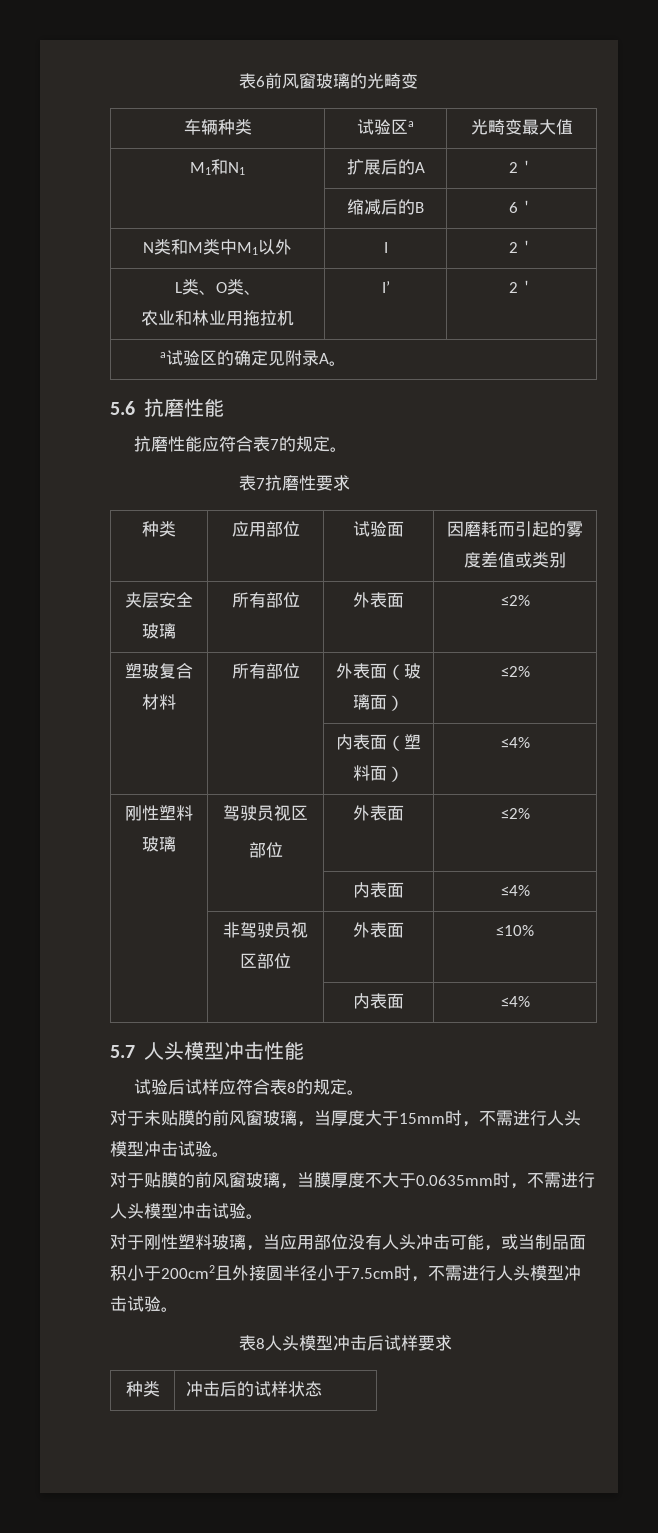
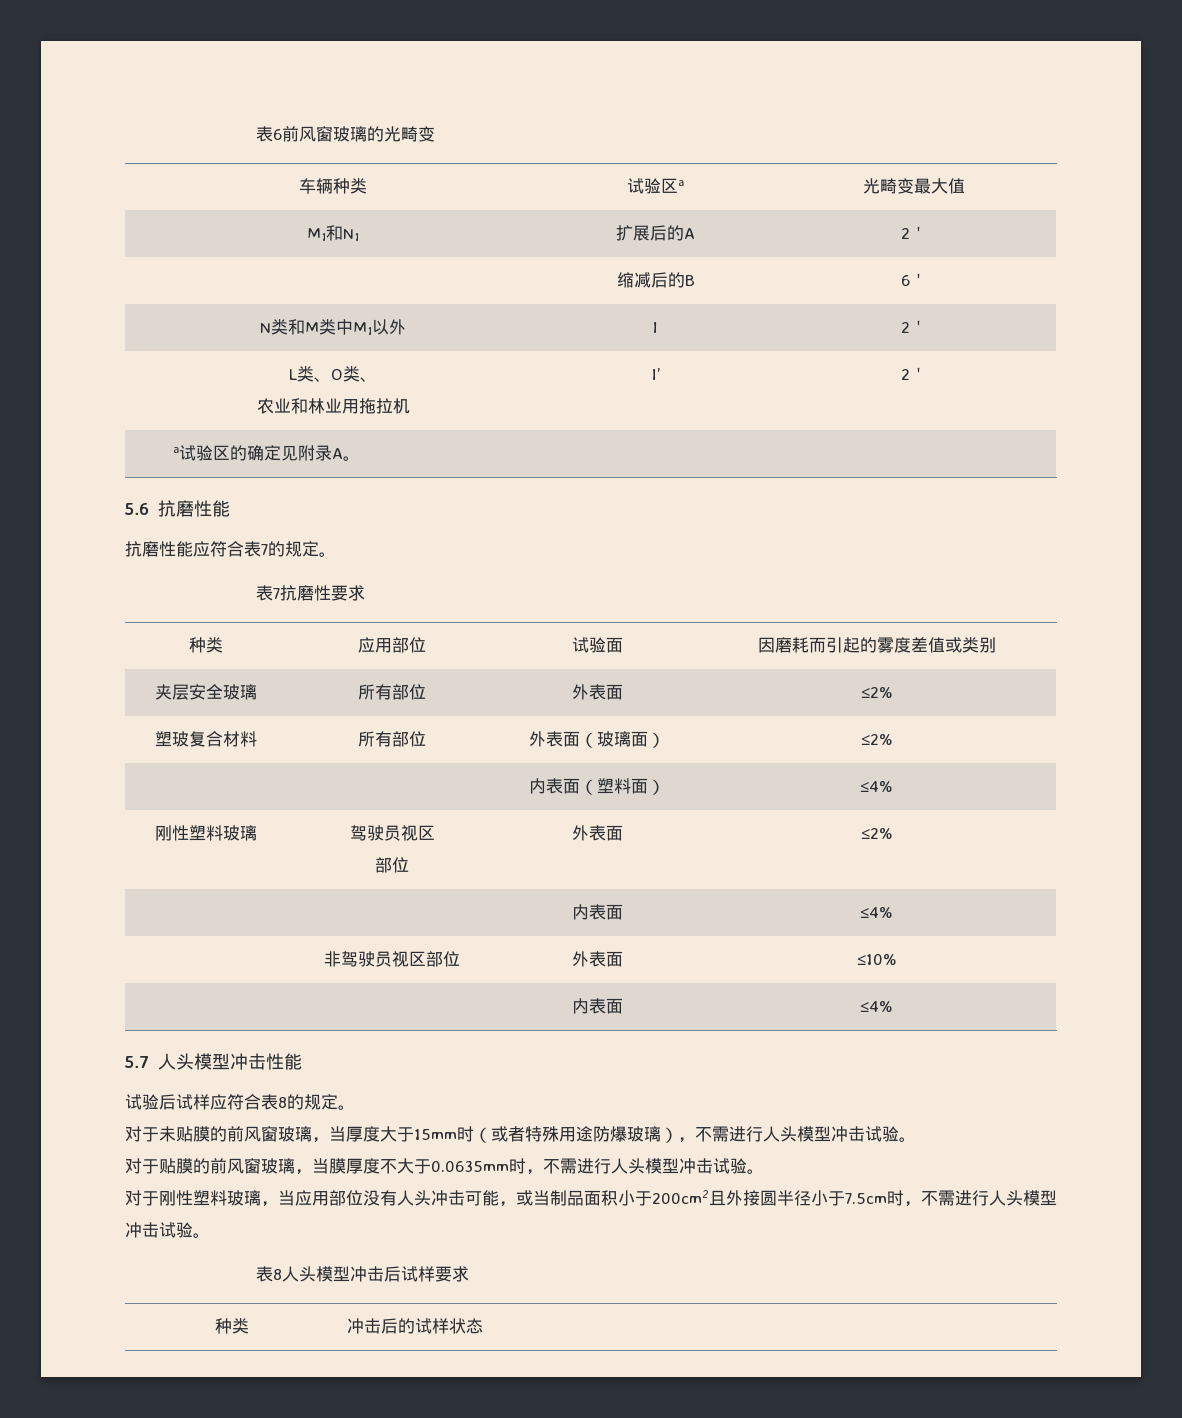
(462, 1118) none -> [474,1126,678,1143] （或者特殊用途防爆玻璃）

